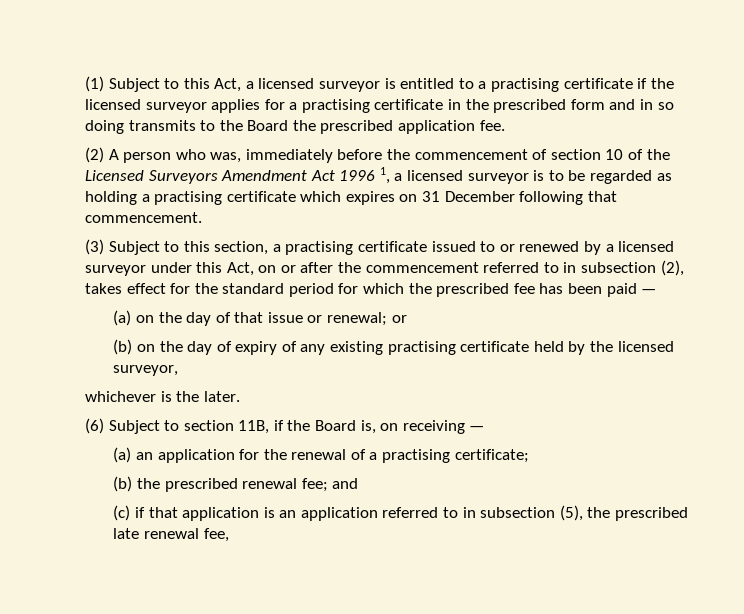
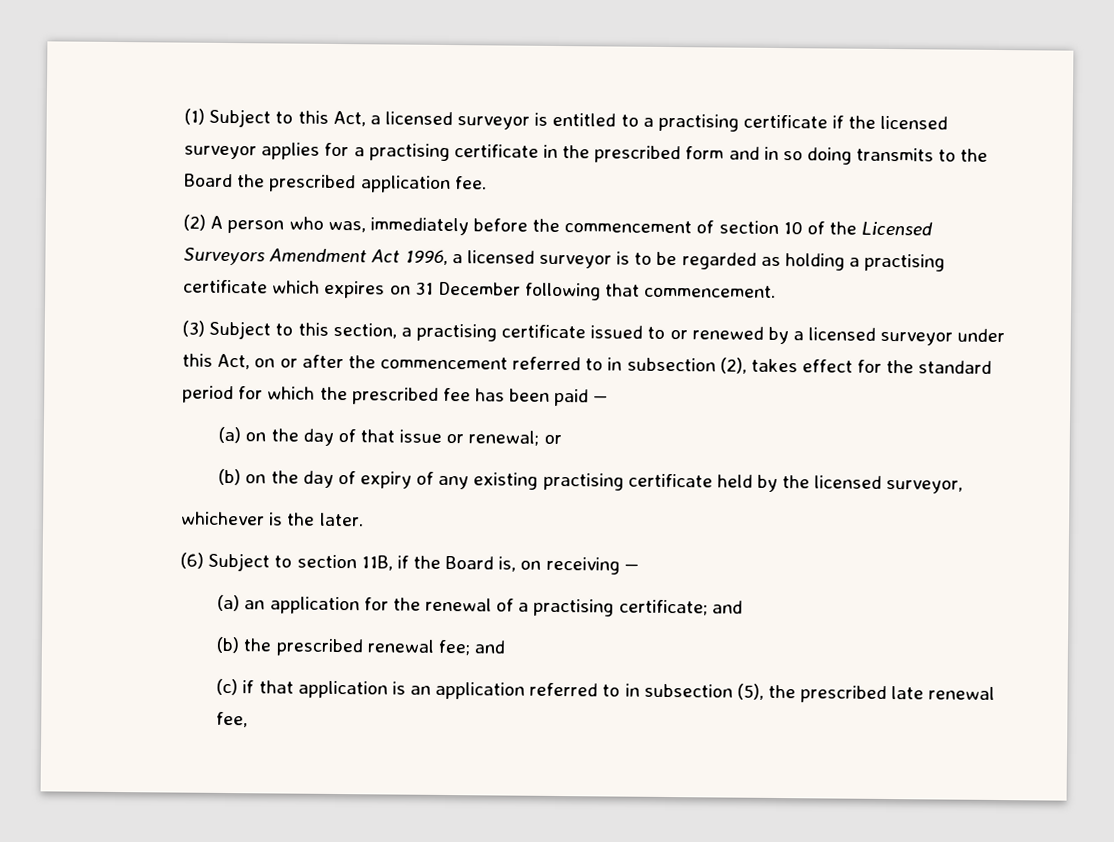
[339,167,390,184] 1996 1, -> [404,249,448,265] 1996,
(529, 456) none -> [711,600,743,614] and

